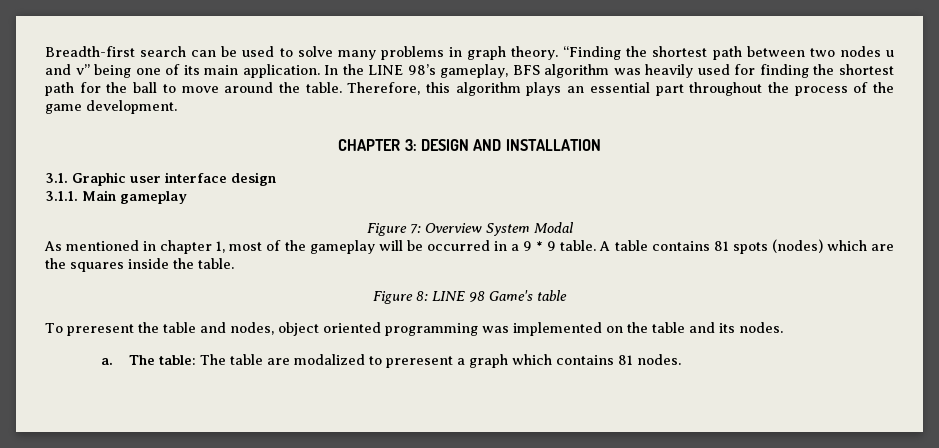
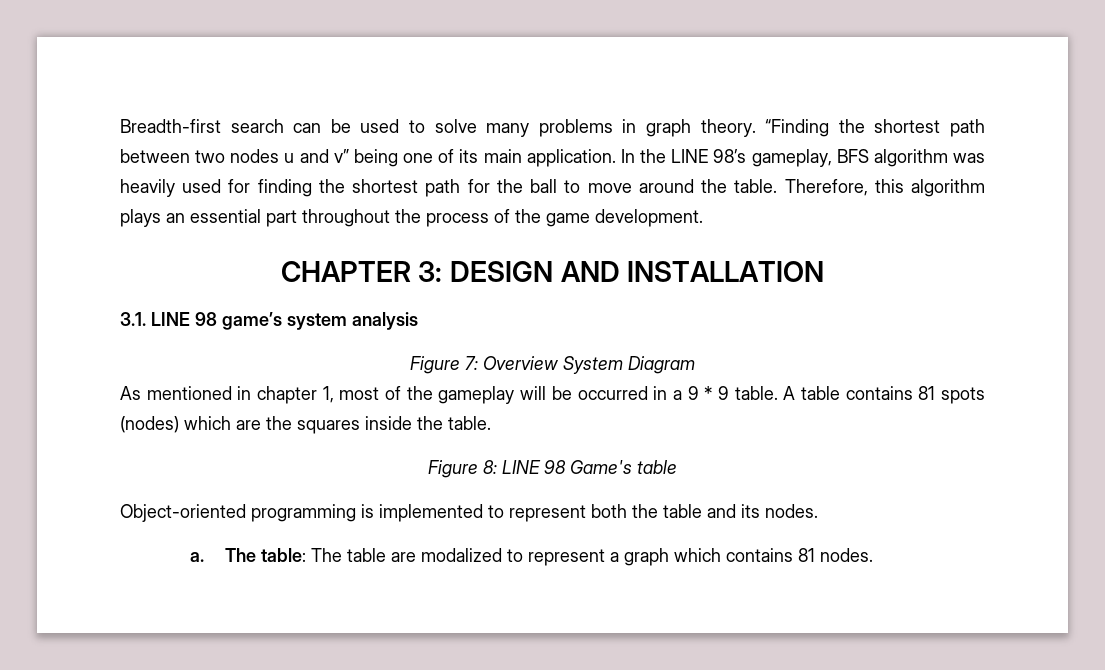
[72,172,276,186] [45,190,187,204] Graphic user interface design // 3.1.1. Main gameplay -> [151,312,418,330] LINE 98 game’s system analysis
[533,222,574,233] Modal -> [628,356,695,374] Diagram
[45,322,623,336] To preresent the table and nodes, object oriented programming was implemented on -> [120,504,627,522] Object-oriented programming is implemented to represent both
[386,356,454,368] preresent -> [527,549,605,566] represent

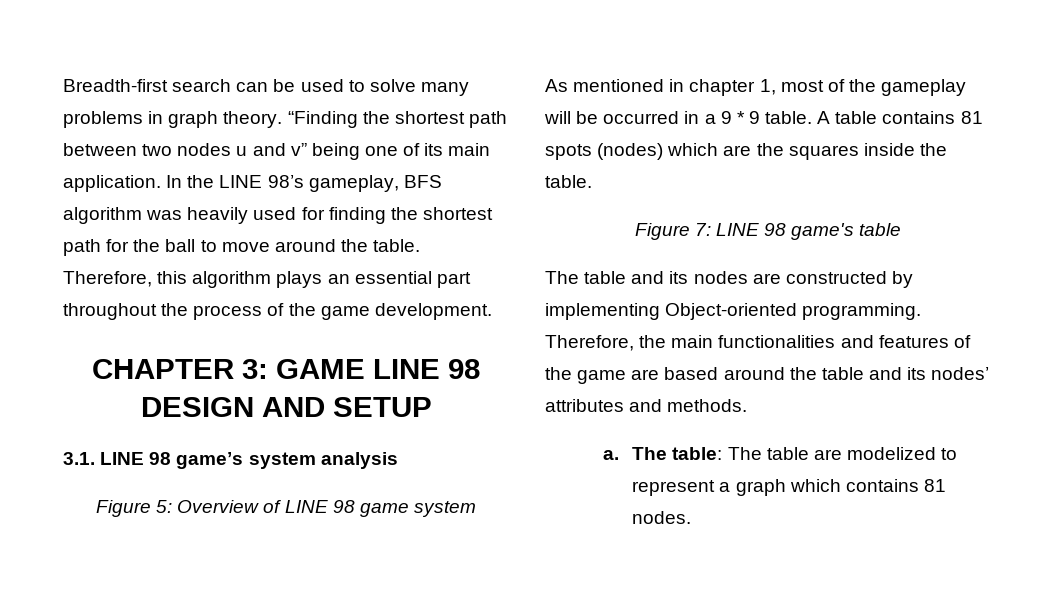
(443, 271) none -> [276,359,480,379] GAME LINE 98
[627,261,825,282] INSTALLATION -> [332,397,432,417] SETUP
[465,356,695,374] 7: Overview System Diagram -> [156,500,476,517] 5: Overview of LINE 98 game system
[483,460,632,474] 8: LINE 98 Game's -> [694,223,855,240] 7: LINE 98 game's
[120,504,818,522] Object-oriented programming is implemented to represent both the table and its nodes. -> [545,271,913,288] [545,303,922,320] [545,335,971,351] [545,367,990,384] [545,399,748,412] The table and its nodes are constructed by implementing Object-oriented programming. Therefore, the main functionalities and features of the game are based around the table and its nodes’ attributes and methods.
[420,548,502,562] modalized -> [846,447,936,460] modelized

